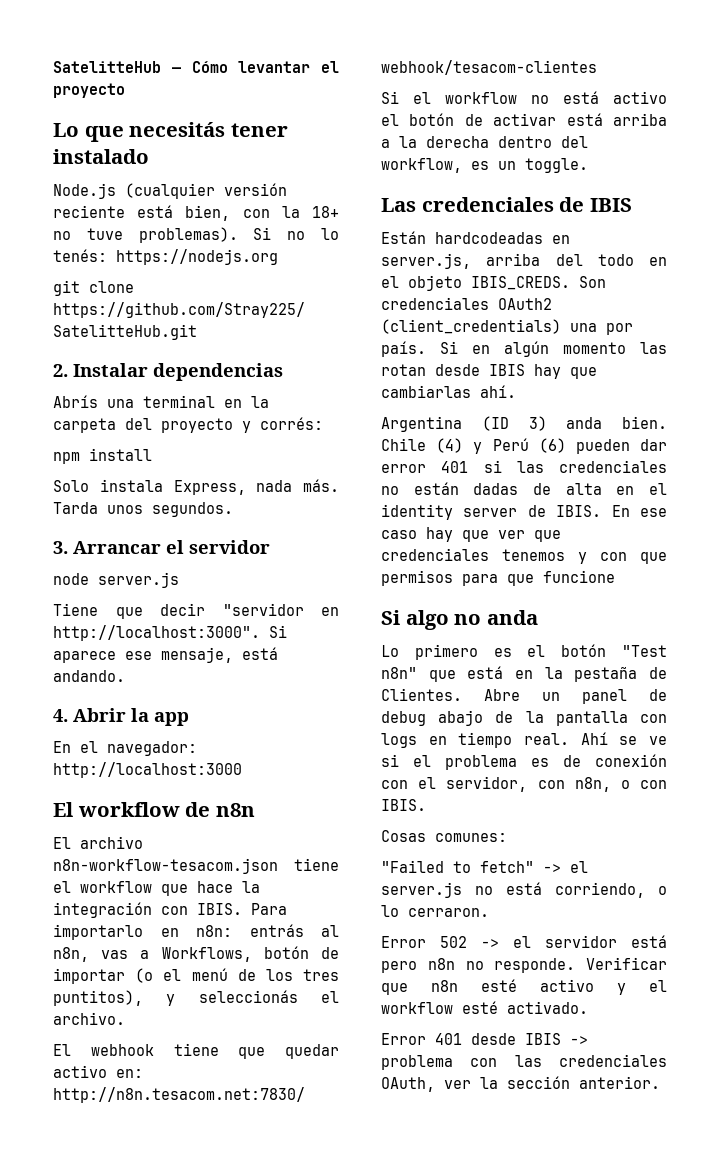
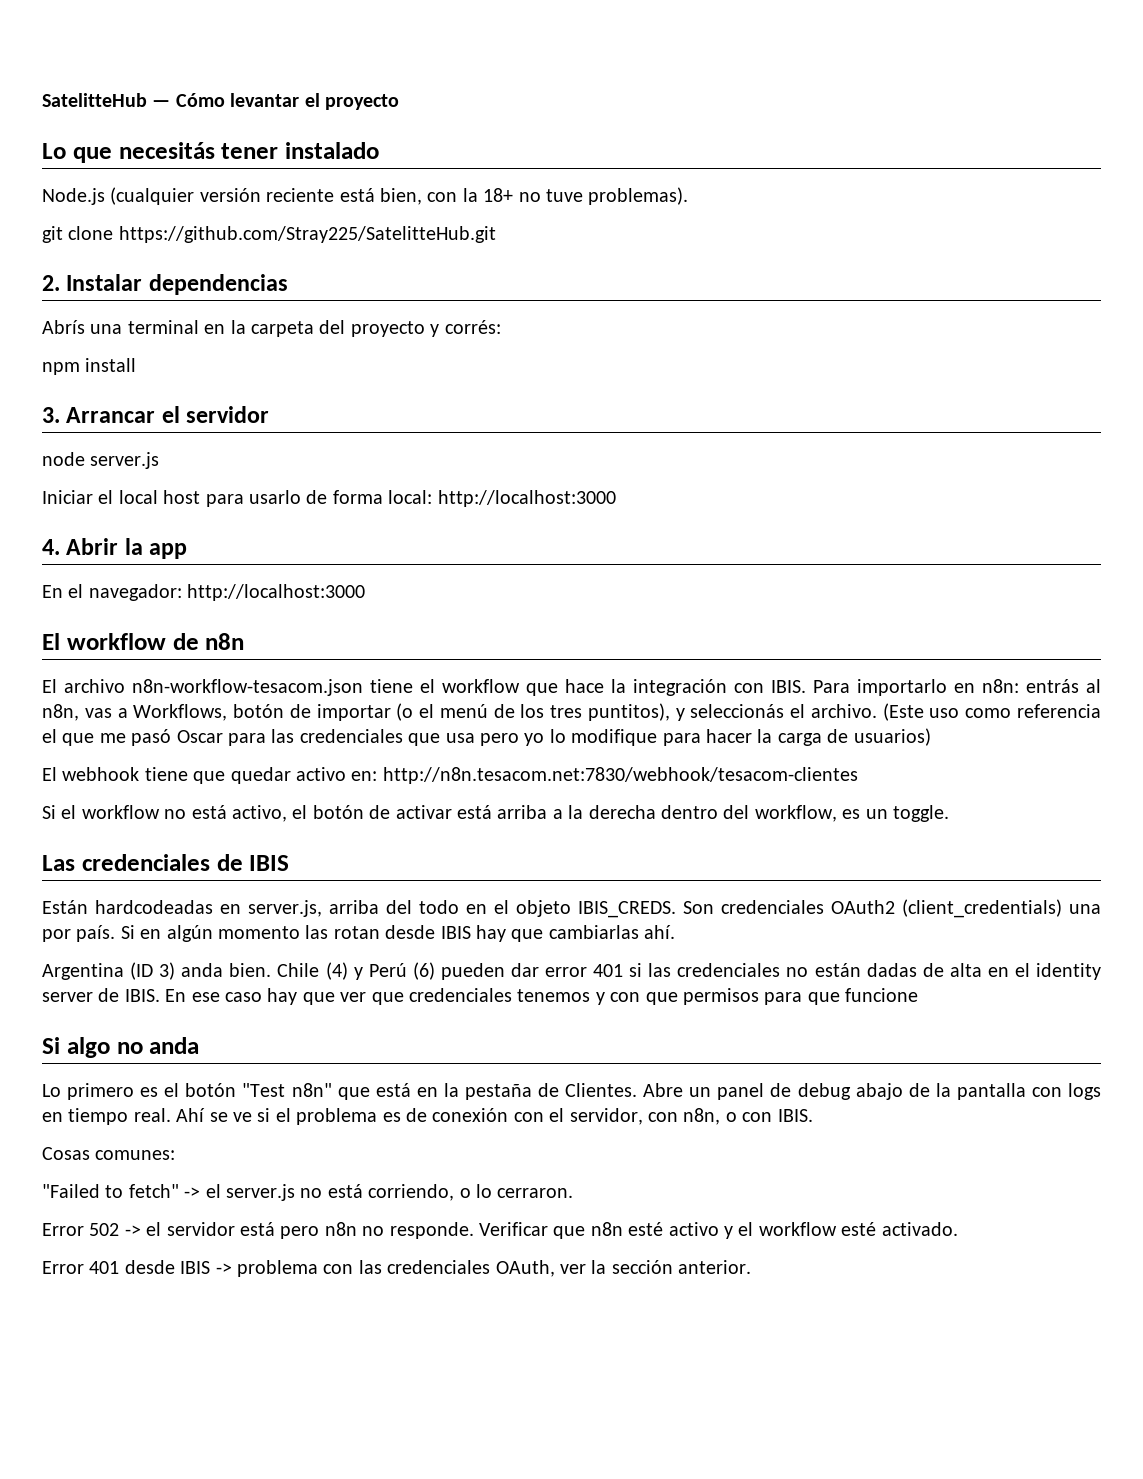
[253,227,339,240] [53,249,278,265] Si no lo tenés: https://nodejs.org -> (689, 196) none
[53,479,339,495] [53,502,233,517] // Solo instala Express, nada más. Tarda unos segundos. -> (137, 365) none
[53,603,339,619] [53,625,287,641] [53,647,278,663] [53,670,125,682] Tiene que decir "servidor en http://localhost:3000". Si aparece ese mensaje, está andando. -> [42,490,616,507] Iniciar el local host para usarlo de forma local: http://localhost:3000
(125, 1018) none -> [882,703,1101,721] [42,728,931,746] (Este uso como referencia el que me pasó Oscar para las credenciales que usa pero yo lo modifique para hacer la carga de usuarios)
[613,91,667,104] activo -> [232,805,287,822] activo,

